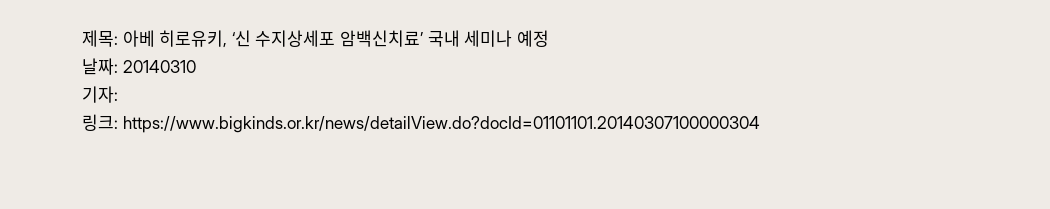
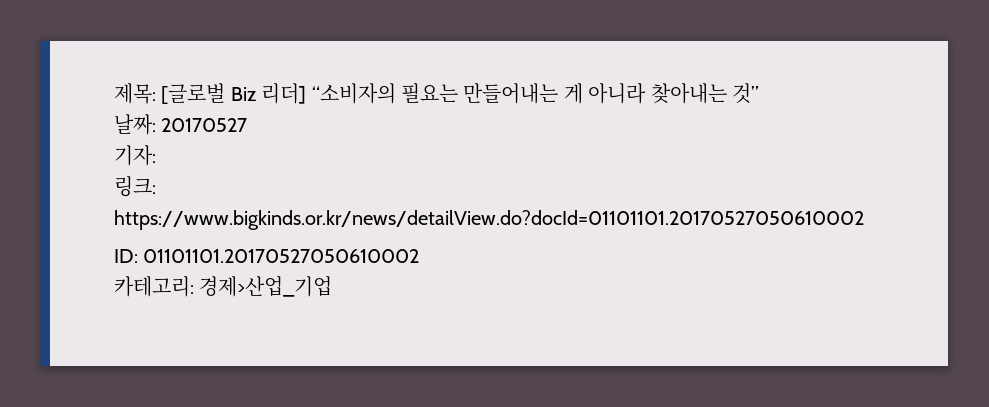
[122,30,549,48] 아베 히로유키, ‘신 수지상세포 암백신치료’ 국내 세미나 예정 -> [161,83,759,104] [글로벌 Biz 리더] “소비자의 필요는 만들어내는 게 아니라 찾아내는 것”
[122,60,196,73] 20140310 -> [161,118,248,132] 20170527
[122,116,760,133] https://www.bigkinds.or.kr/news/detailView.do?docId=01101101.20140307100000304 -> [114,210,864,230] [114,249,420,263] [114,276,333,297] https://www.bigkinds.or.kr/news/detailView.do?docId=01101101.20170527050610002 // ID: 01101101.20170527050610002 // 카테고리: 경제>산업_기업

